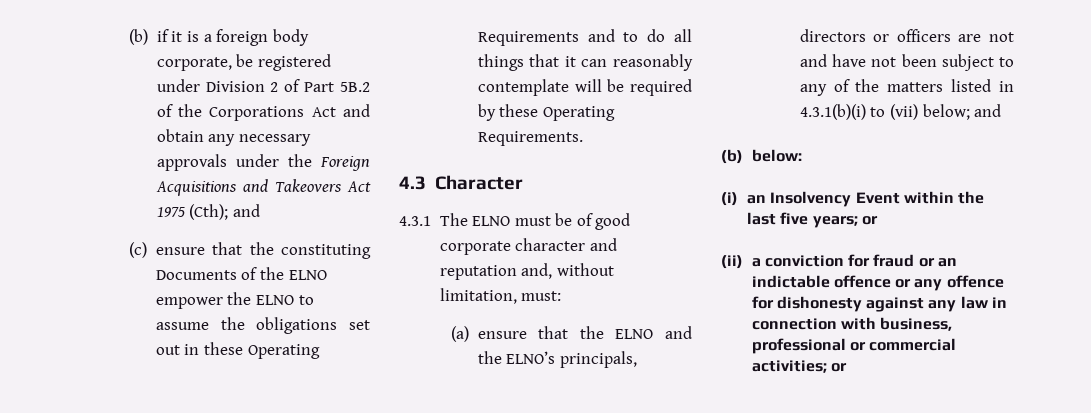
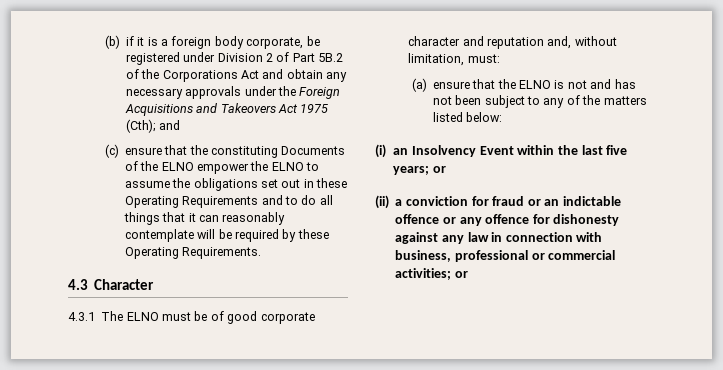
[665,326,692,339] [477,351,637,368] [799,29,982,42] and the ELNO’s principals, directors or officers are -> [554,80,565,89] is
[831,54,866,67] have -> [614,79,636,89] has
[999,81,1014,92] [799,104,1002,120] [721,149,743,164] in 4.3.1(b)(i) to (vii) below; and // (b) -> (463, 117) none

